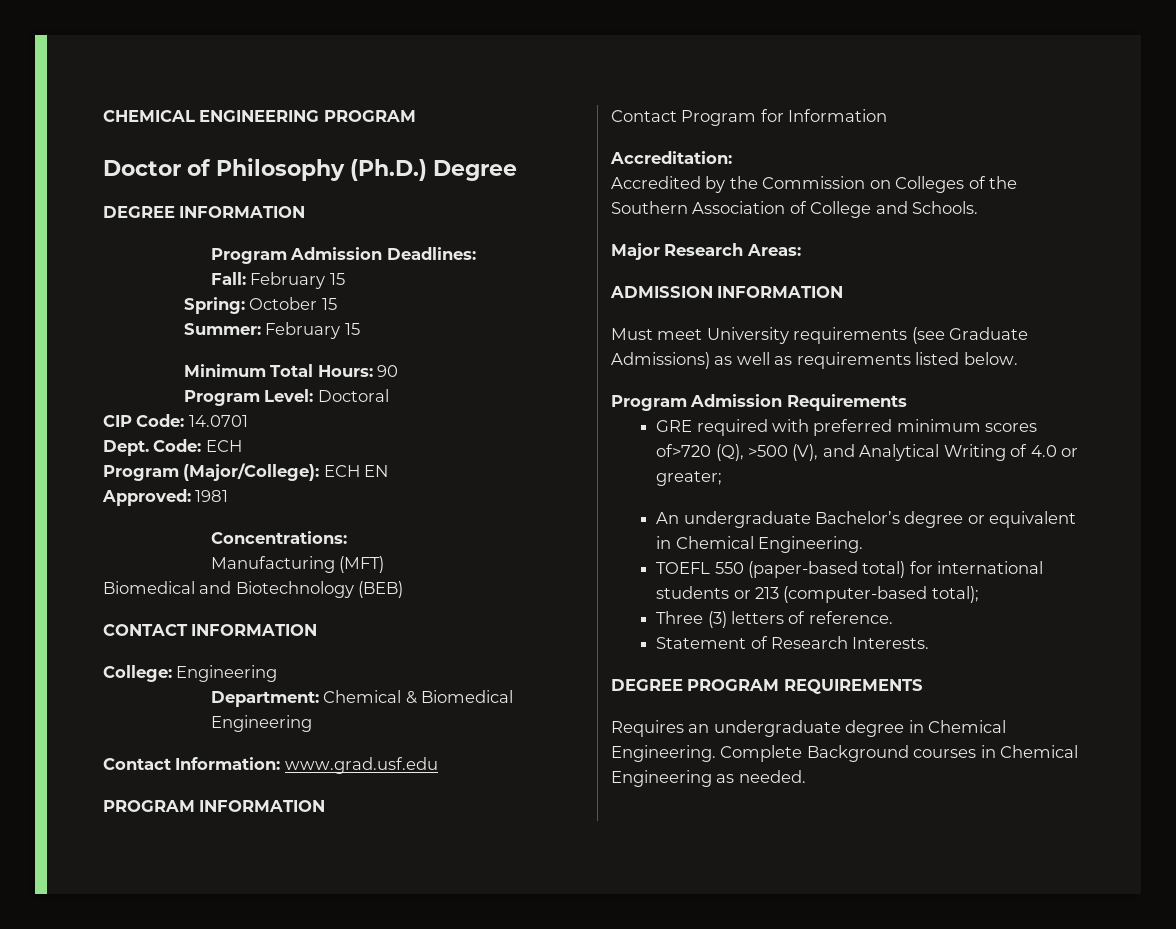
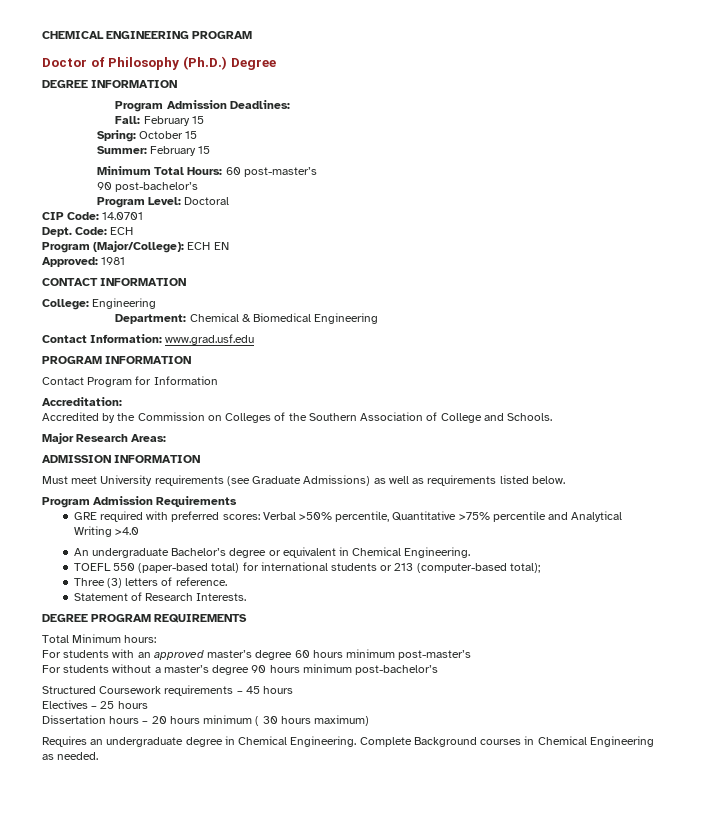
[377,365,399,377] 90 -> [225,167,317,177] [97,182,199,192] 60 post-master’s // 90 post-bachelor’s
[210,531,347,544] [210,556,385,573] [103,581,404,598] // Concentrations: // Manufacturing (MFT) // Biomedical and Biotechnology (BEB) -> (126, 261) none
[896,419,1038,432] [656,444,1079,461] [656,471,723,486] minimum scores of>720 (Q), >500 (V), and Analytical Writing of 4.0 or greater; -> [222,511,623,522] [73,526,139,537] scores: Verbal >50% percentile, Quantitative >75% percentile and Analytical Writing >4.0
(923, 686) none -> [42,634,157,643] [42,649,472,660] [42,664,439,675] [42,685,294,696] [42,700,148,709] [42,715,370,726] // Total Minimum hours: // For students with an approved master’s degree 60 hours minimum post-master’s // For students without a master’s degree 90 hours minimum post-bachelor’s // Structured Coursework requirements – 45 hours // Electives – 25 hours // Dissertation hours – 20 hours minimum ( 30 hours maximum)

